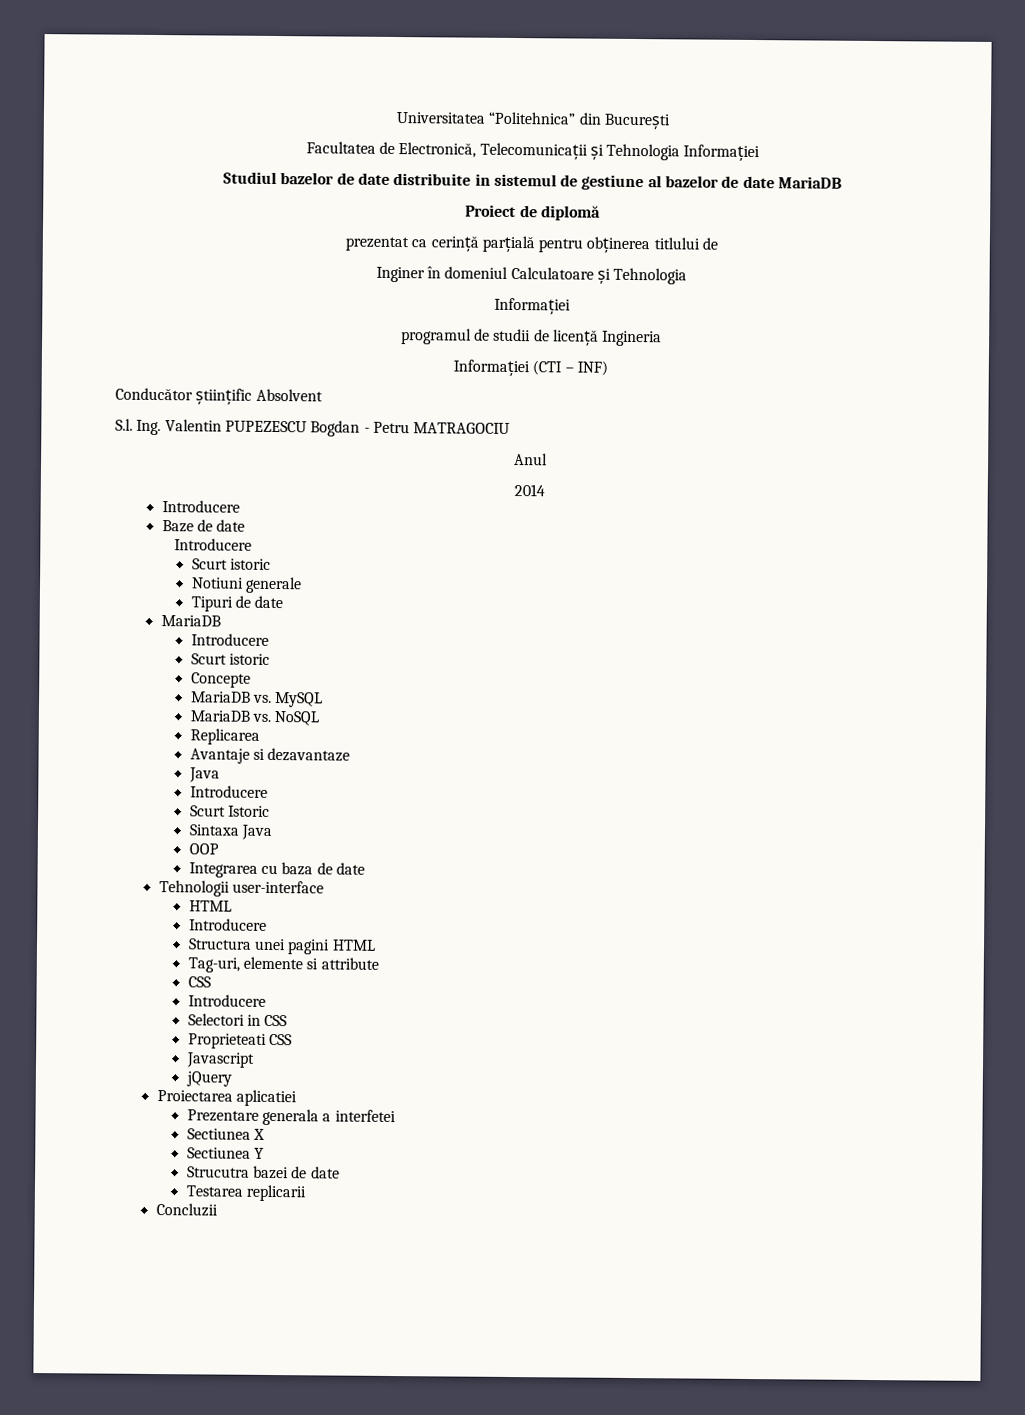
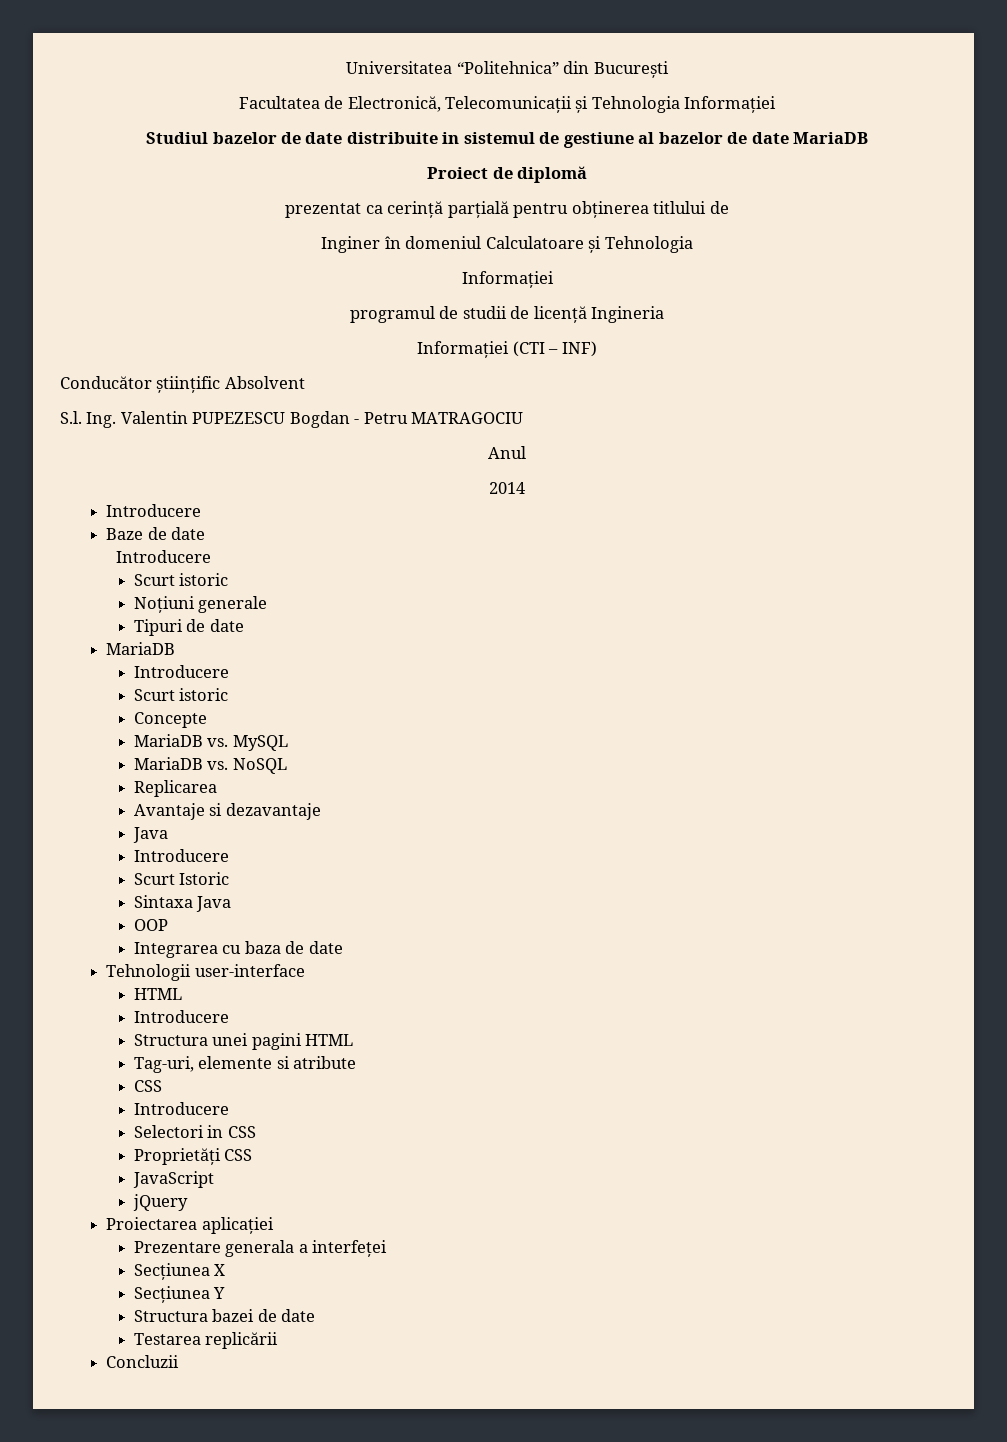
[190,577,244,589] Notiuni -> [134,596,196,613] Noțiuni
[267,747,351,762] dezavantaze -> [225,803,321,820] dezavantaje
[320,957,379,970] attribute -> [293,1056,357,1069] atribute
[187,1033,293,1049] [185,1052,255,1068] Proprieteati CSS // Javascript -> [134,1148,253,1165] [133,1171,215,1188] Proprietăți CSS // JavaScript
[235,1089,297,1107] aplicatiei -> [201,1217,274,1234] aplicației
[334,1109,396,1123] [186,1128,251,1140] interfetei // Sectiunea -> [312,1240,388,1257] [134,1263,211,1280] interfeței // Secțiunea
[186,1147,251,1159] Sectiunea -> [134,1286,211,1303] Secțiunea
[186,1166,250,1178] Strucutra -> [134,1310,209,1322] Structura
[246,1184,307,1202] replicarii -> [205,1332,279,1349] replicării

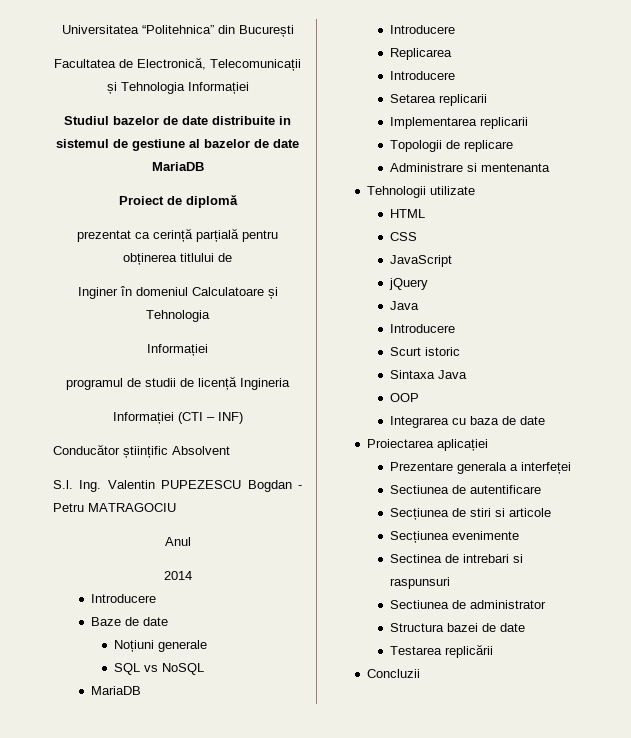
[115,550,211,563] [134,573,229,586] // Introducere // Scurt istoric -> (168, 621) none
[134,619,244,636] Tipuri de date -> [114,663,205,675] SQL vs NoSQL
[134,688,229,701] [134,712,208,728] [134,734,288,751] [134,757,287,774] [134,780,218,797] [134,803,321,820] Scurt istoric // Concepte // MariaDB vs. MySQL // MariaDB vs. NoSQL // Replicarea // Avantaje si dezavantaje -> [390,48,453,60] [390,71,456,80] [390,94,488,106] [390,117,529,129] [390,140,514,152] [390,163,551,172] [366,186,475,198] [390,209,426,218] [390,232,418,241] [390,255,453,267] [389,278,429,290] Replicarea // Introducere // Setarea replicarii // Implementarea replicarii // Topologii de replicare // Administrare si mentenanta // Tehnologii utilizate // HTML // CSS // JavaScript // jQuery
[179,872,230,885] Istoric -> [425,347,461,356] istoric
[106,964,305,981] [134,988,183,1000] [134,1010,230,1023] [134,1033,354,1050] [134,1056,357,1073] [134,1080,163,1092] [134,1102,230,1115] [134,1125,256,1138] [134,1148,253,1165] [133,1171,215,1188] [133,1194,189,1211] // Tehnologii user-interface // HTML // Introducere // Structura unei pagini HTML // Tag-uri, elemente si atribute // CSS // Introducere // Selectori in CSS // Proprietăți CSS // JavaScript // jQuery -> (546, 420) none
[134,1263,226,1280] [134,1286,226,1303] Secțiunea X // Secțiunea Y -> [390,485,542,494] [390,508,552,520] [390,531,520,543] [390,554,524,563] [390,577,451,589] [390,600,547,609] Sectiunea de autentificare // Secțiunea de stiri si articole // Secțiunea evenimente // Sectinea de intrebari si raspunsuri // Sectiunea de administrator

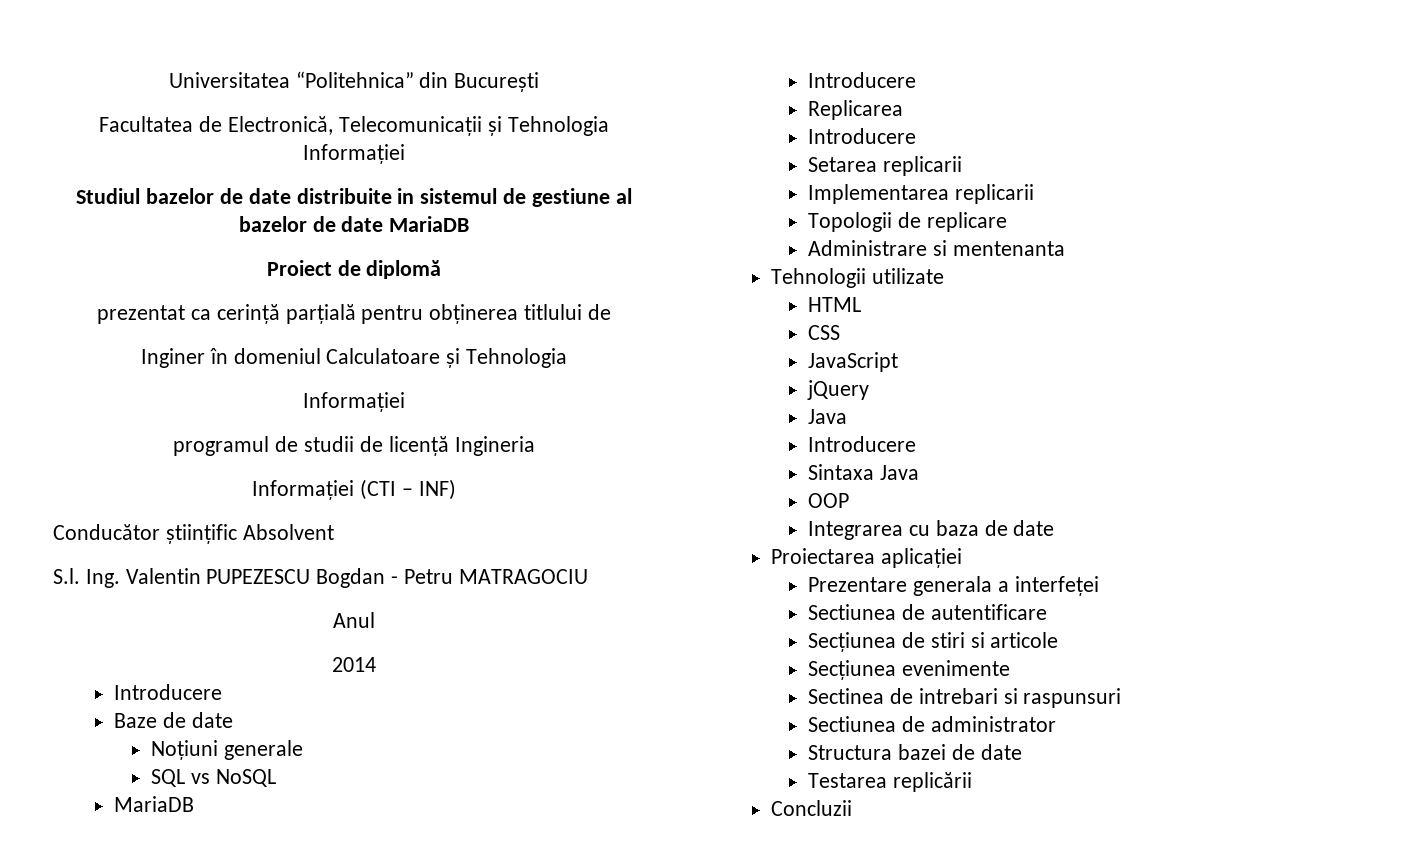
[390,347,461,356] // Scurt istoric -> (917, 444) none

